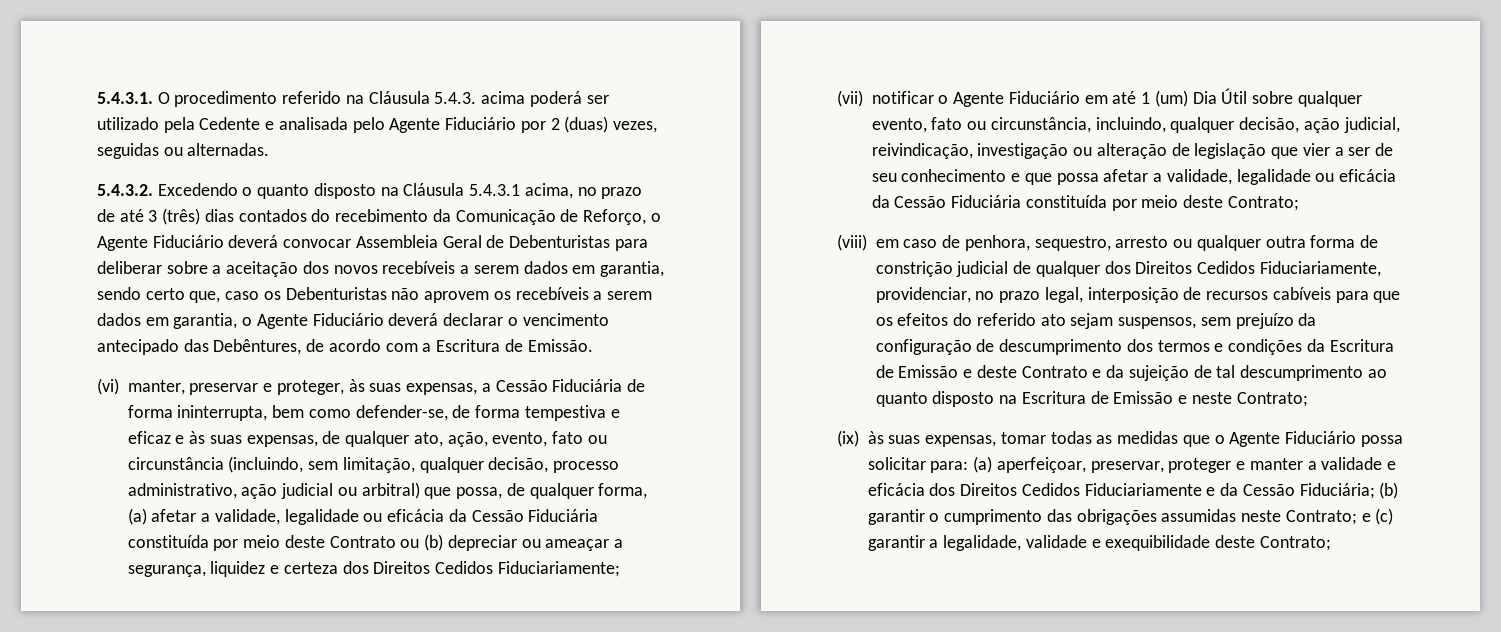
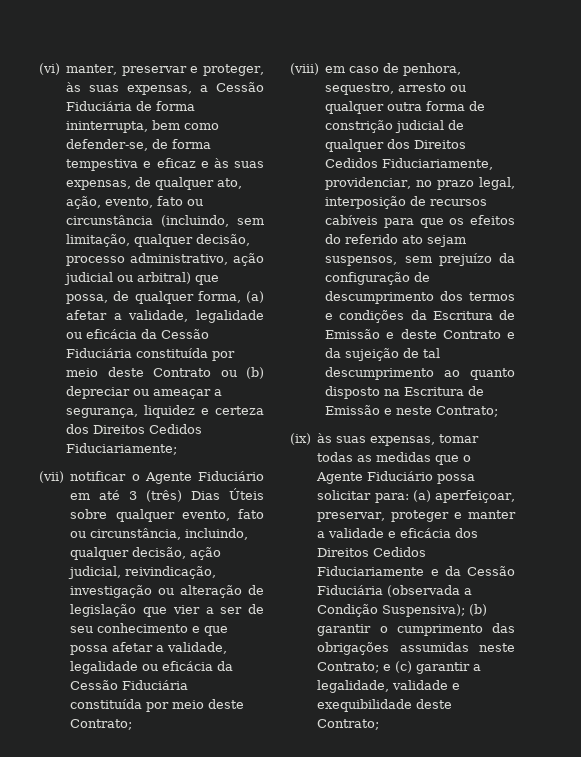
[97,91,609,107] [97,116,657,133] [97,143,270,159] [97,183,643,199] [97,208,661,225] [97,235,648,251] [97,261,664,277] [97,287,652,303] [97,313,609,329] [97,339,593,355] 5.4.3.1. O procedimento referido na Cláusula 5.4.3. acima poderá ser utilizado pela Cedente e analisada pelo Agente Fiduciário por 2 (duas) vezes, seguidas ou alternadas. // 5.4.3.2. Excedendo o quanto disposto na Cláusula 5.4.3.1 acima, no prazo de até 3 (três) dias contados do recebimento da Comunicação de Reforço, o Agente Fiduciário deverá convocar Assembleia Geral de Debenturistas para deliberar sobre a aceitação dos novos recebíveis a serem dados em garantia, sendo certo que, caso os Debenturistas não aprovem os recebíveis a serem dados em garantia, o Agente Fiduciário deverá declarar o vencimento antecipado das Debêntures, de acordo com a Escritura de Emissão. // -> (39, 69) none
[1141,88,1248,107] 1 (um) Dia Útil -> [129,488,264,502] 3 (três) Dias Úteis
[1299,483,1375,499] Fiduciária; -> [317,585,473,597] [317,604,466,617] Fiduciária (observada a Condição Suspensiva);

